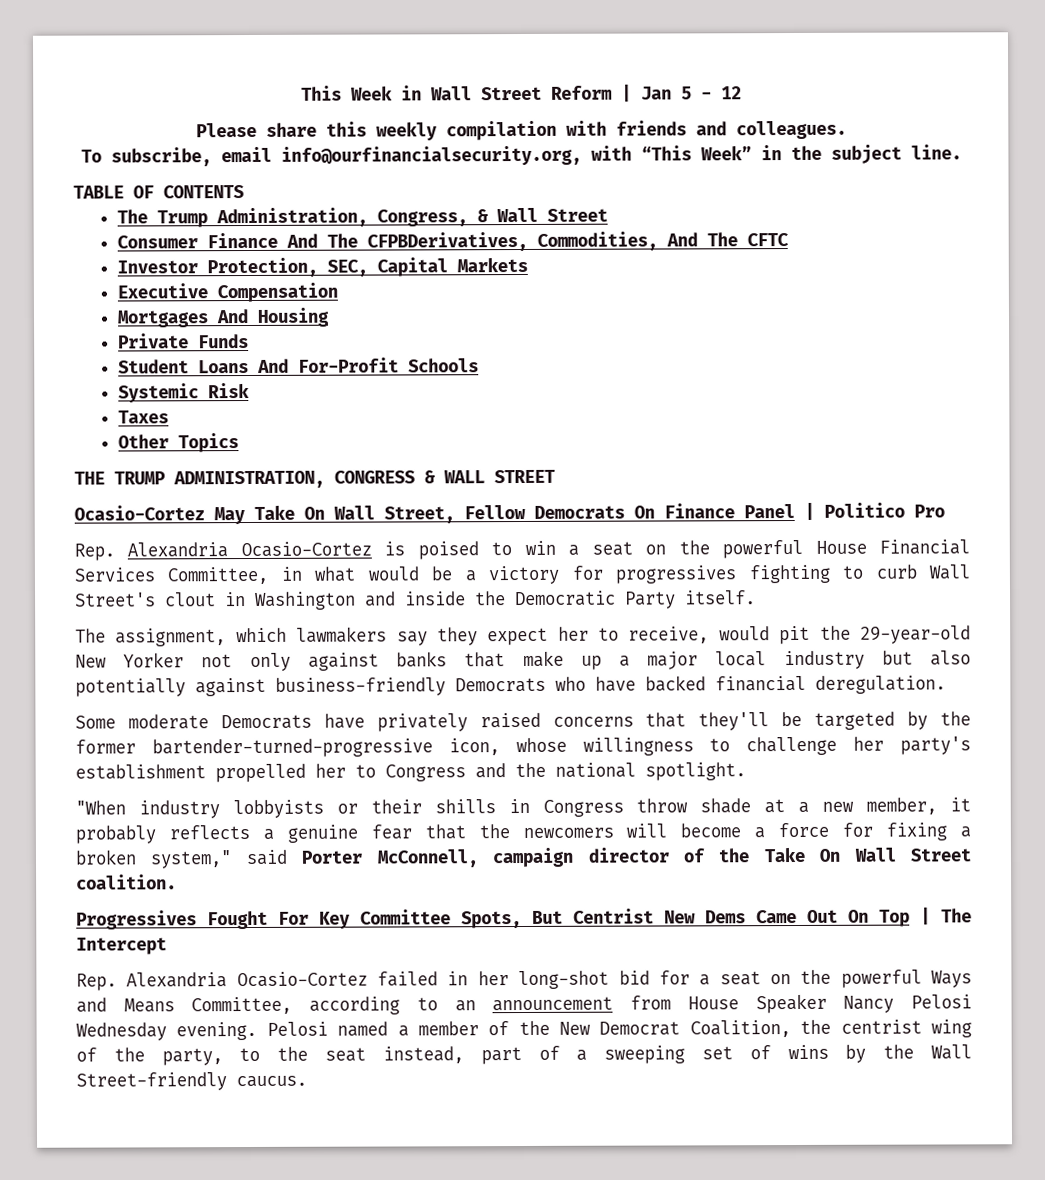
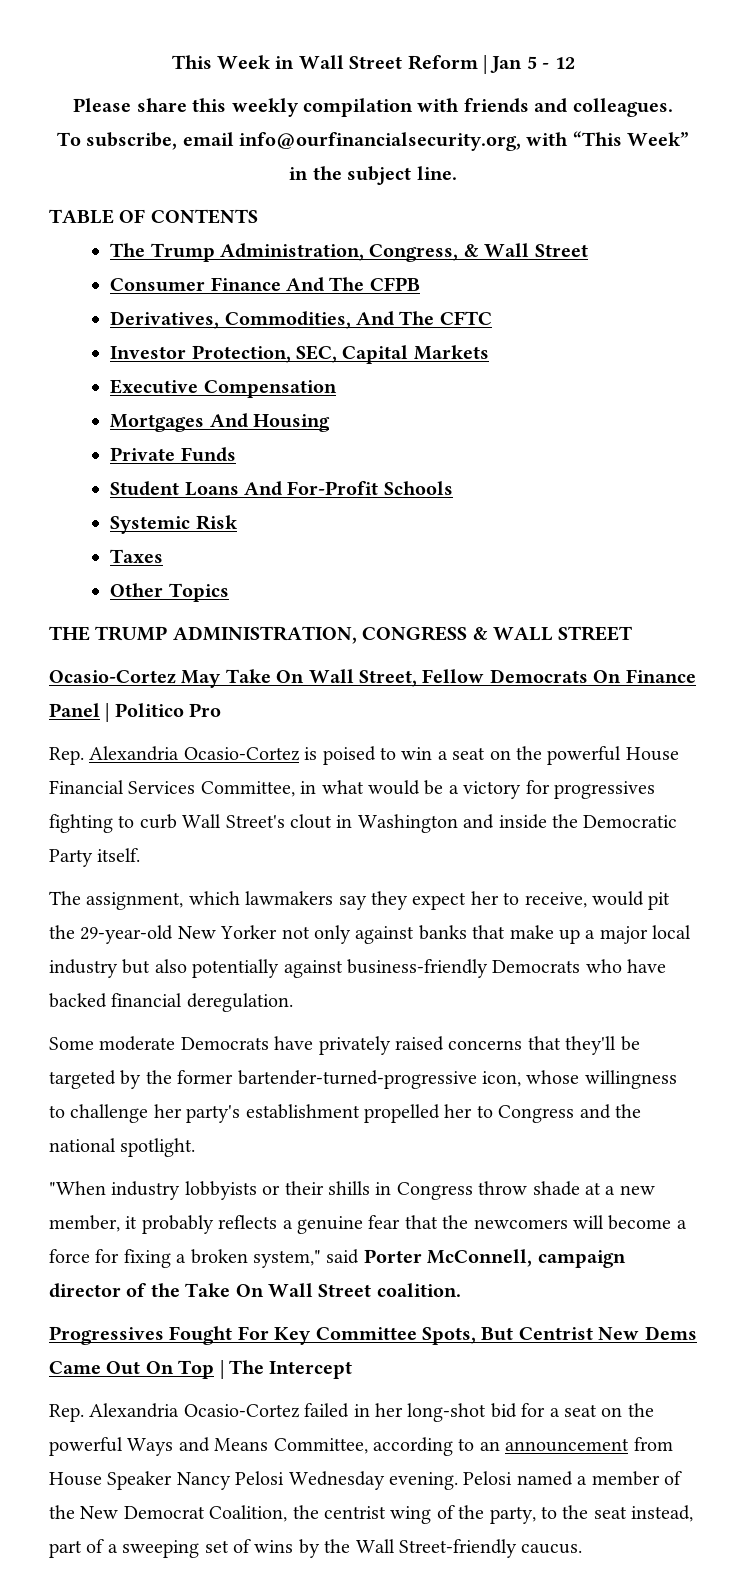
[366,231,528,252] CFPBDerivatives, -> [369,277,420,291] [110,311,220,329] CFPB // Derivatives,

